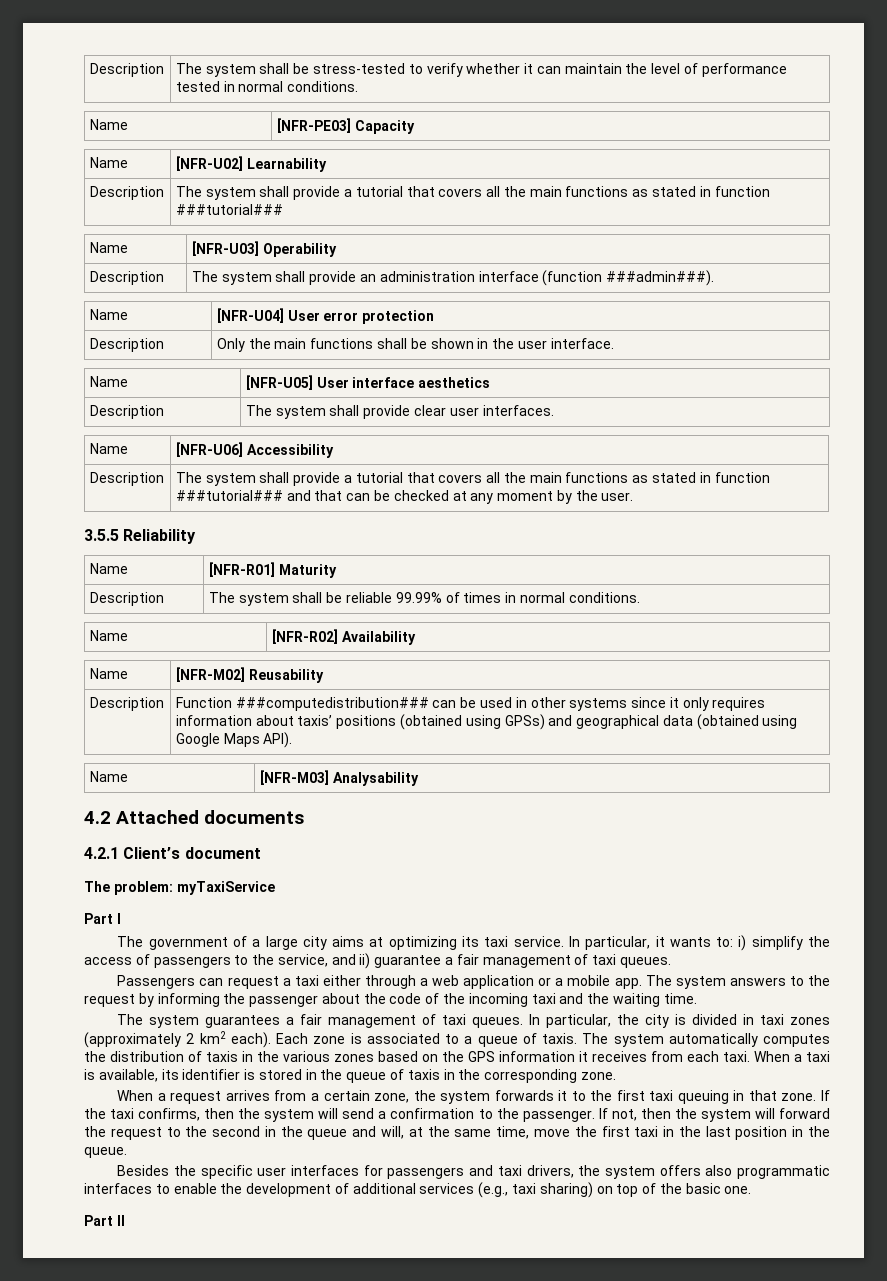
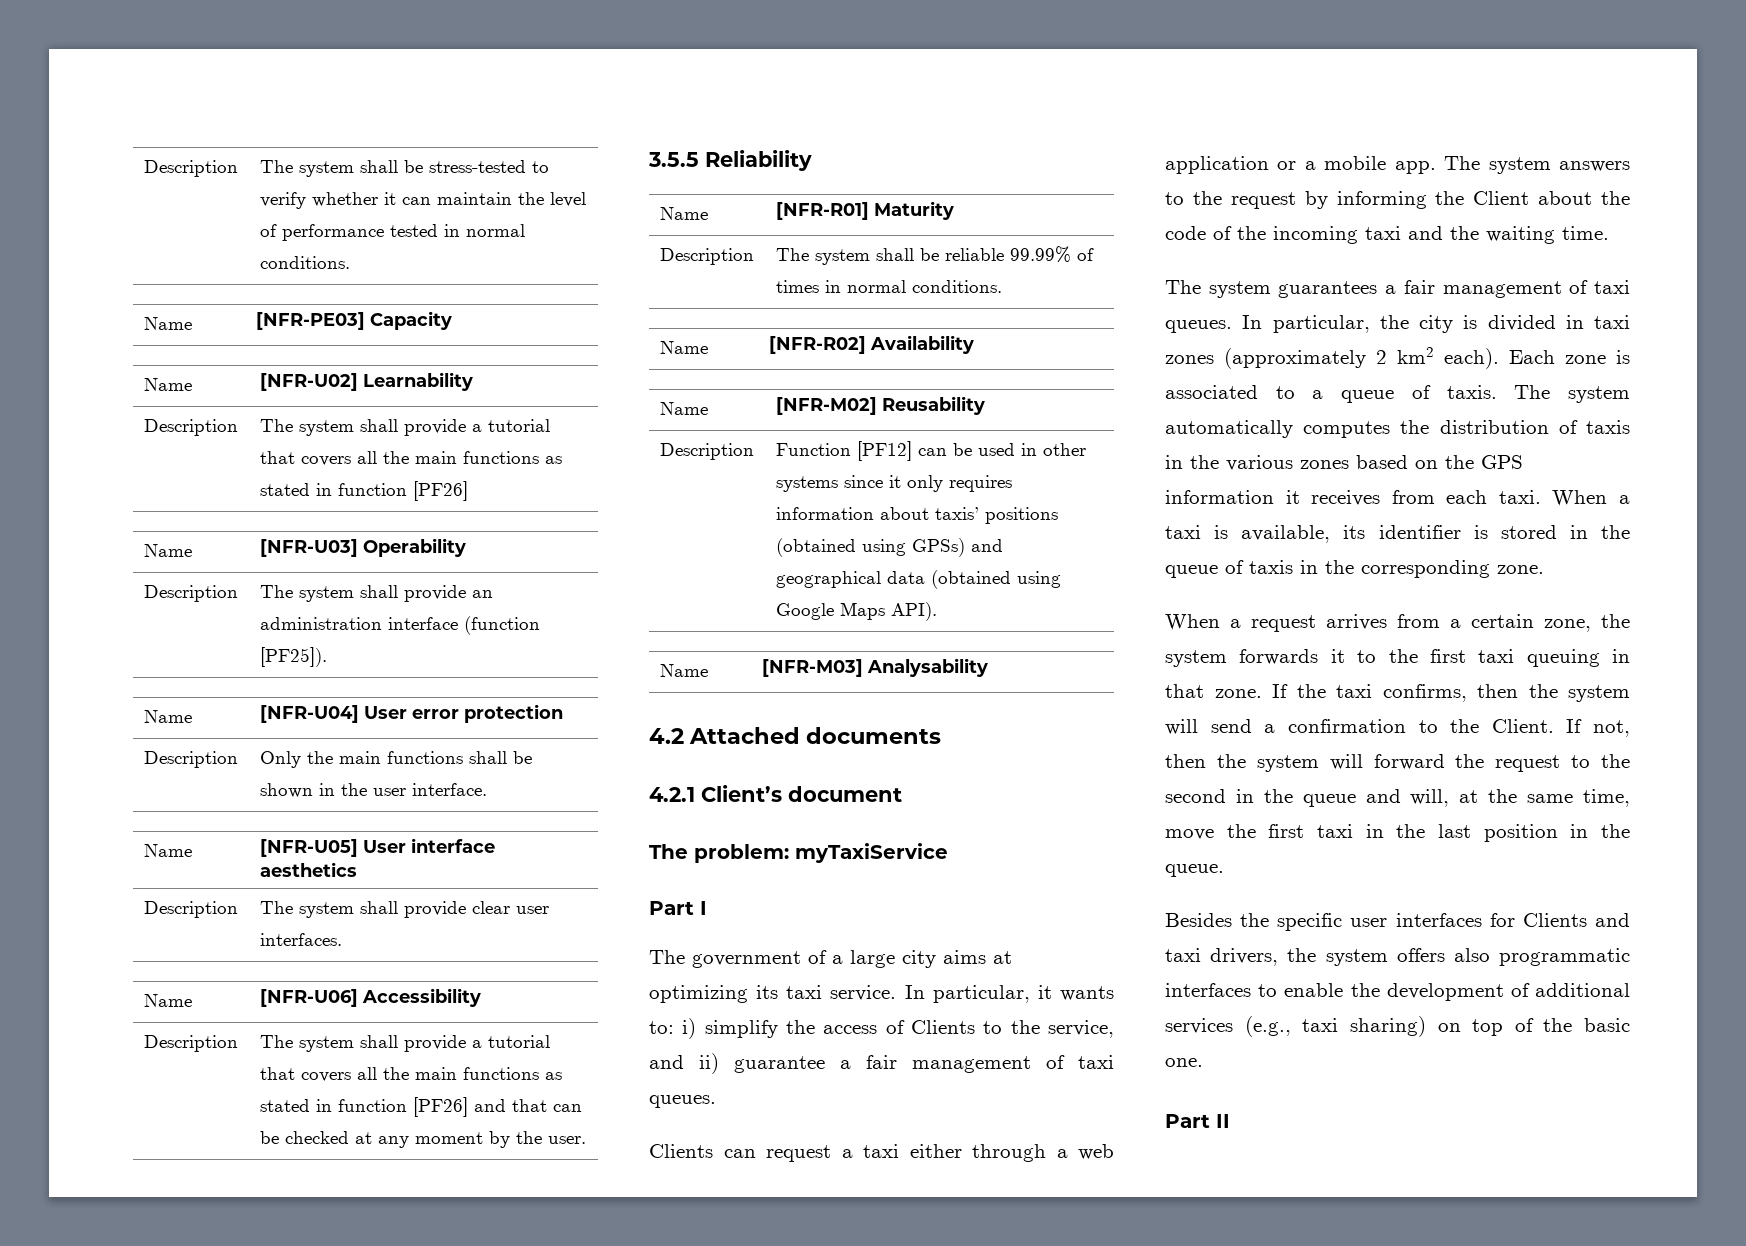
[175,204,283,215] ###tutorial### -> [412,481,468,501] [PF26]
[606,270,715,286] ###admin###). -> [259,647,327,667] [PF25]).
[175,490,283,501] ###tutorial### -> [412,1097,468,1117] [PF26]
[235,697,429,711] ###computedistribution### -> [856,441,912,461] [PF12]
[153,956,231,968] passengers -> [911,1020,975,1034] Clients
[117,975,196,989] Passengers -> [649,1144,713,1158] Clients
[249,995,319,1007] passenger -> [1473,191,1530,205] Client
[522,1110,595,1122] passenger. -> [1491,719,1554,733] Client.
[387,1167,465,1179] passengers -> [1522,913,1587,927] Clients

